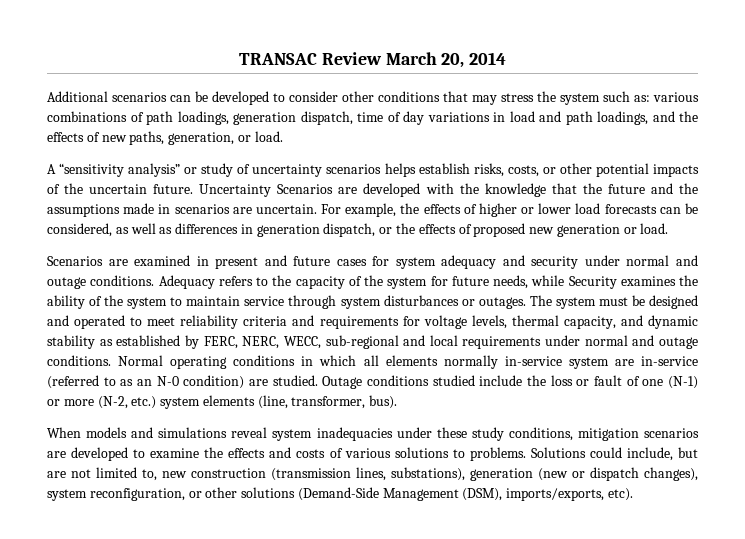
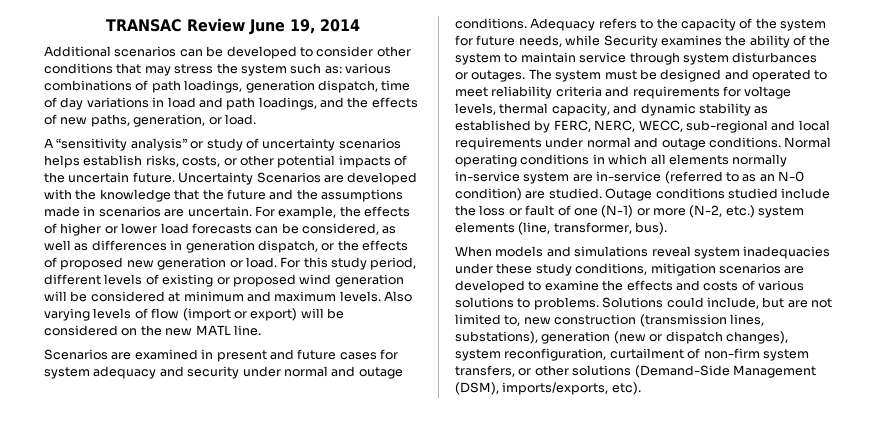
[385,52,465,68] March 20, -> [248,19,315,35] June 19,
(669, 228) none -> [280,257,417,270] [44,274,404,287] [44,291,412,302] [44,308,344,321] [44,325,261,336] For this study period, different levels of existing or proposed wind generation will be considered at minimum and maximum levels. Also varying levels of flow (import or export) will be considered on the new MATL line.
(185, 494) none -> [609,348,809,361] [455,365,515,377] curtailment of non-firm system transfers,

